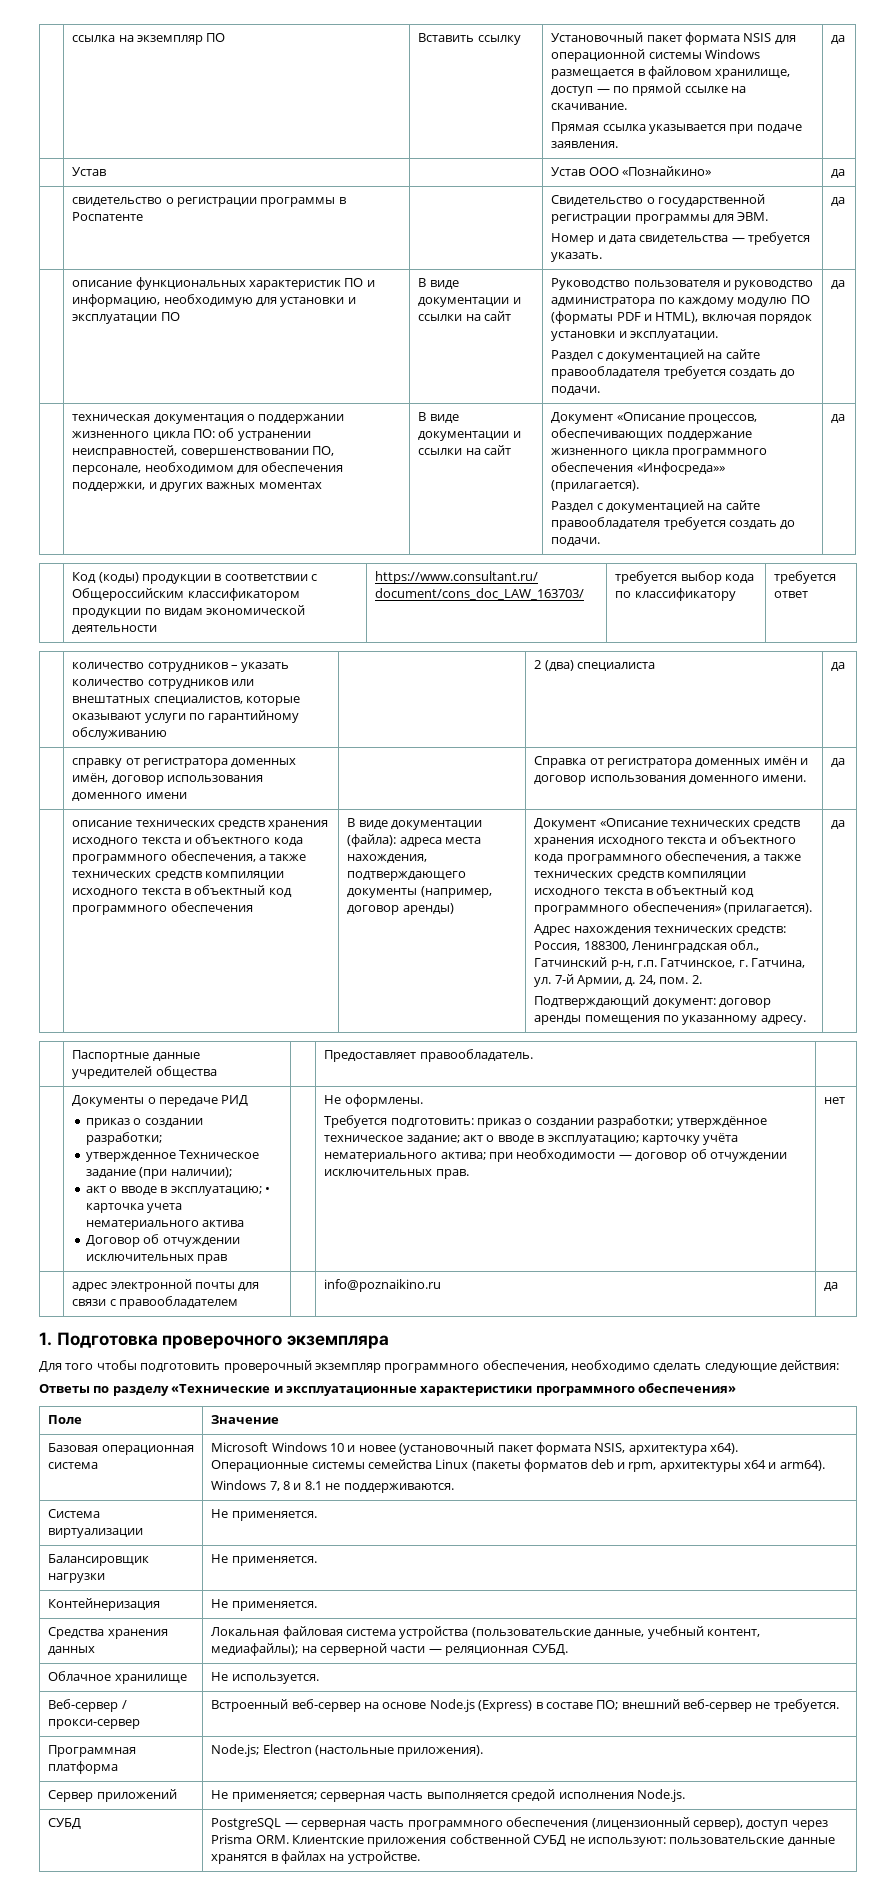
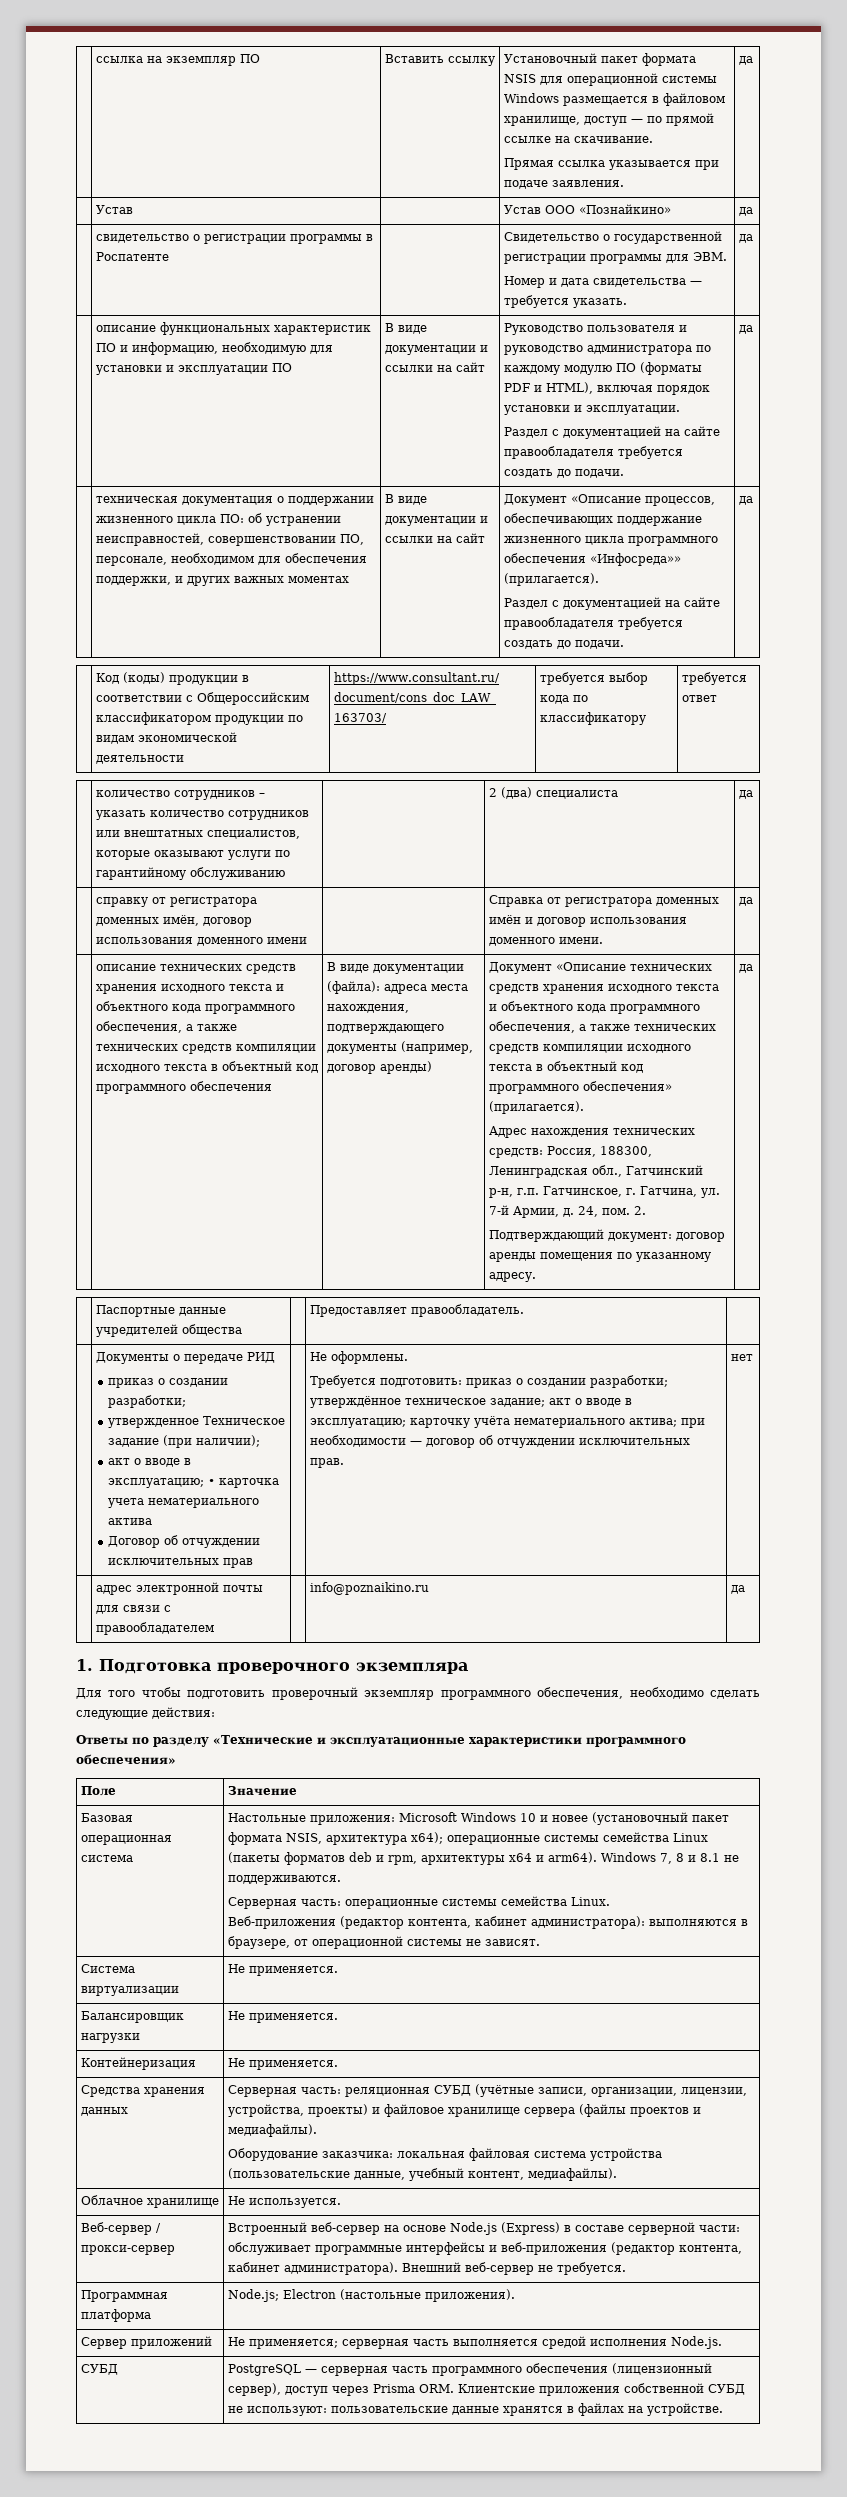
(99, 1465) none -> [227,1813,395,1825] Настольные приложения:
[710,1443,739,1454] [211,1460,309,1472] x64). // Операционные -> [410,1832,540,1845] x64); операционные
(825, 1465) // -> (597, 1857) none
(454, 1488) none -> [227,1896,610,1909] [227,1916,748,1929] [227,1936,540,1949] // Серверная часть: операционные системы семейства Linux. // Веб-приложения (редактор контента, кабинет администратора): выполняются в браузере, от операционной системы не зависят.
[211,1627,280,1637] Локальная -> [227,2084,747,2097] [227,2104,701,2117] [227,2124,317,2137] [227,2148,465,2161] Серверная часть: реляционная СУБД (учётные записи, организации, лицензии, устройства, проекты) и файловое хранилище сервера (файлы проектов и медиафайлы). // Оборудование заказчика: локальная
[211,1643,568,1656] медиафайлы); на серверной части — реляционная СУБД. -> [527,2168,617,2181] медиафайлы).
[596,1699,680,1710] ПО; внешний -> [627,2222,740,2235] [227,2242,742,2255] [227,2262,461,2275] серверной части: обслуживает программные интерфейсы и веб-приложения (редактор контента, кабинет администратора). Внешний

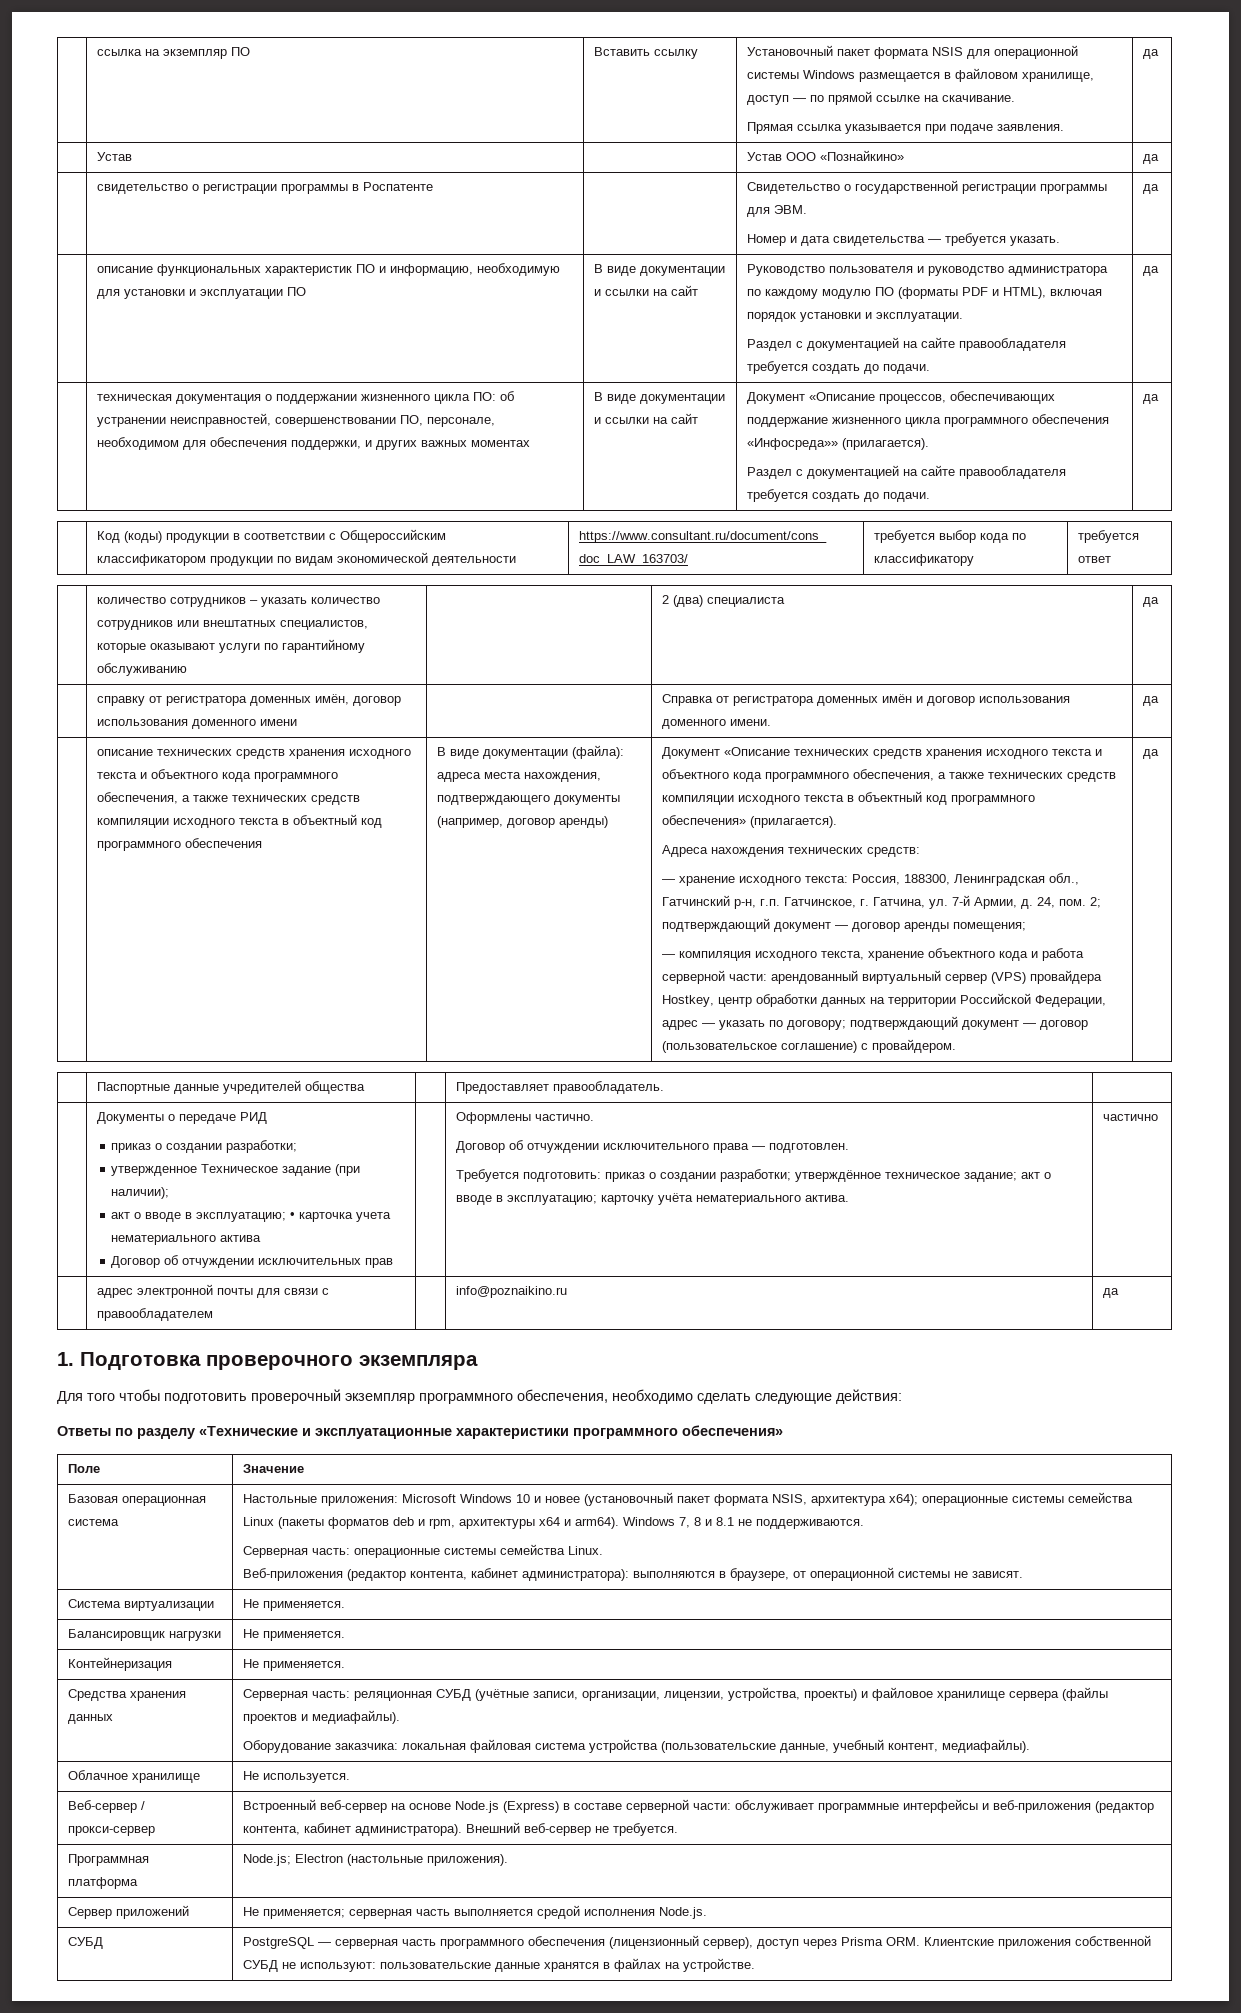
[488,1126,527,1138] Адрес -> [662,845,709,857] Адреса
(543, 1153) none -> [662,876,849,886] // — хранение исходного текста:
[633,1206,646,1215] [488,1229,725,1242] [488,1252,711,1262] [488,1272,536,1282] 2. // Подтверждающий документ: договор аренды помещения по указанному адресу. -> [1090,897,1102,908] [662,918,1027,932] [662,948,1085,961] [662,970,1103,984] [662,993,1107,1007] [662,1016,1089,1030] [662,1039,957,1053] 2; подтверждающий документ — договор аренды помещения; // — компиляция исходного текста, хранение объектного кода и работа серверной части: арендованный виртуальный сервер (VPS) провайдера Hostkey, центр обработки данных на территории Российской Федерации, адрес — указать по договору; подтверждающий документ — договор (пользовательское соглашение) с провайдером.
[309,1351,408,1364] Не оформлены. -> [456,1112,595,1124] [456,1140,850,1153] Оформлены частично. // Договор об отчуждении исключительного права — подготовлен.
[628,1418,705,1428] [309,1435,690,1448] [309,1458,344,1468] [730,1354,753,1361] актива; при необходимости — договор об отчуждении исключительных прав. | нет -> [805,1195,850,1202] [1103,1114,1159,1121] актива. | частично

